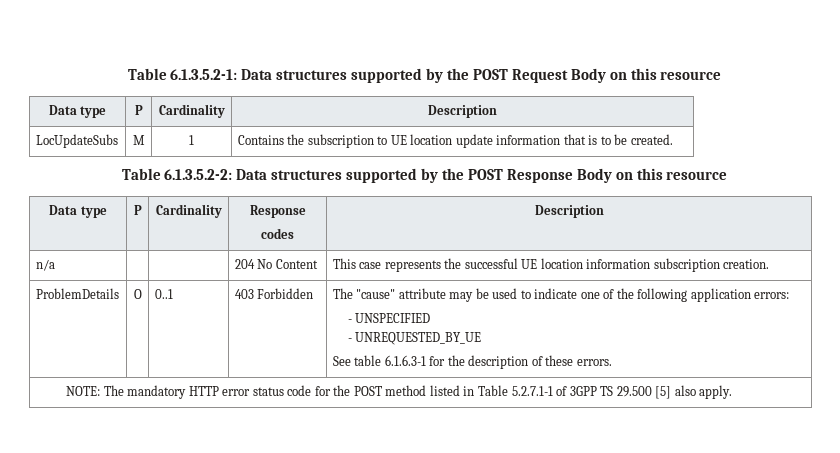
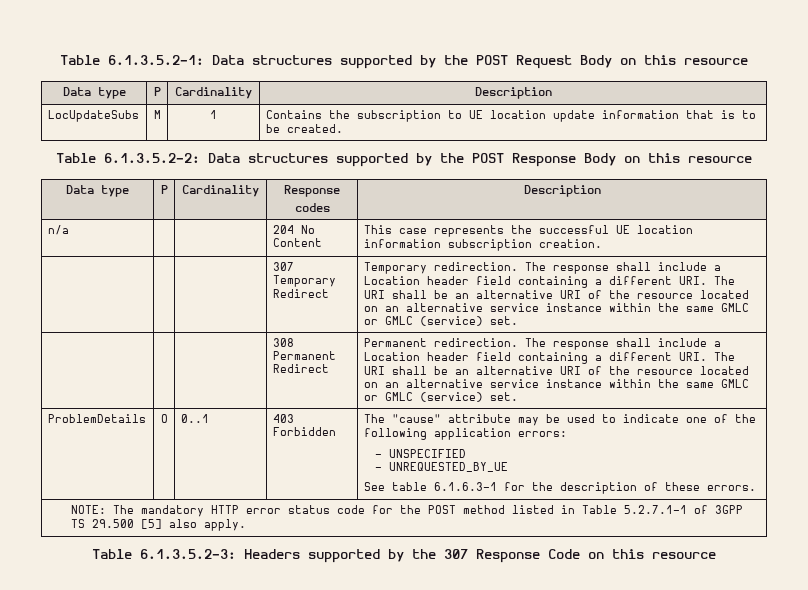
(770, 264) none -> [272,262,294,271] [272,275,336,287] [272,289,329,298] [363,262,721,274] [363,276,735,288] [363,290,749,299] [363,303,749,312] [363,316,518,326] [272,338,294,347] [272,351,336,360] [272,364,329,373] [363,338,721,350] [363,352,735,364] [363,366,749,375] [363,379,749,388] [363,392,518,402] // | | | 307 Temporary Redirect | Temporary redirection. The response shall include a Location header field containing a different URI. The URI shall be an alternative URI of the resource located on an alternative service instance within the same GMLC or GMLC (service) set. // | | | 308 Permanent Redirect | Permanent redirection. The response shall include a Location header field containing a different URI. The URI shall be an alternative URI of the resource located on an alternative service instance within the same GMLC or GMLC (service) set.
(733, 392) none -> [92,549,716,563] // Table 6.1.3.5.2-3: Headers supported by the 307 Response Code on this resource

